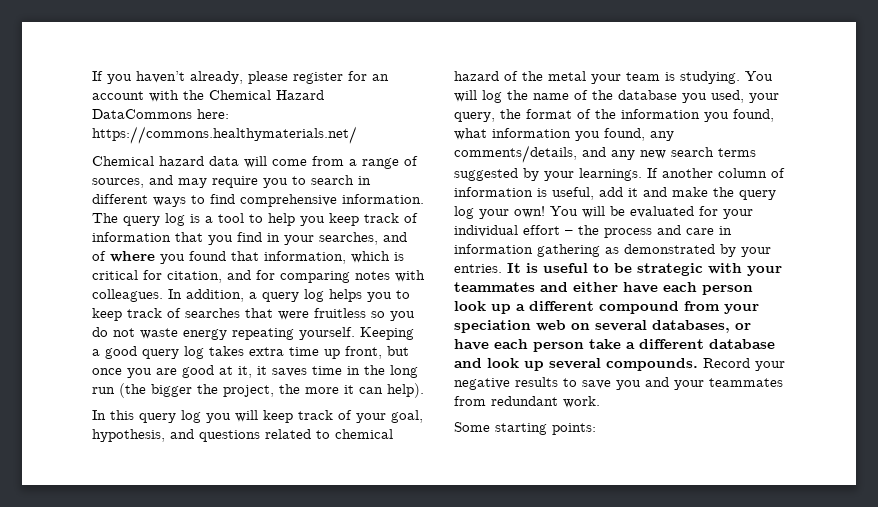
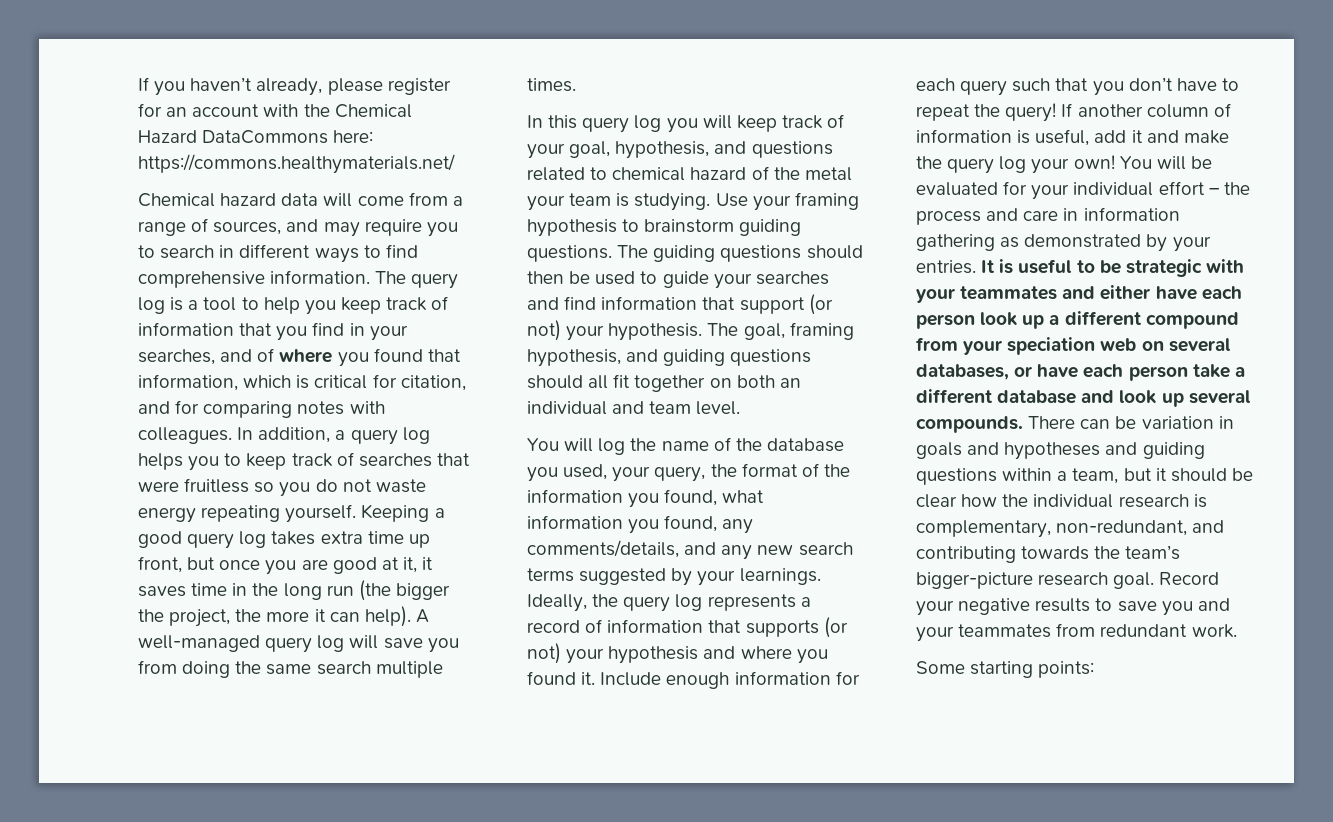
(424, 390) none -> [415,609,429,623] [138,635,459,653] [138,660,443,678] [527,78,576,92] A well-managed query log will save you from doing the same search multiple times.
(740, 77) none -> [715,192,859,211] [527,219,802,237] [527,245,863,262] [527,271,829,289] [527,294,833,315] [527,320,854,341] [527,349,812,367] [527,374,801,392] [527,401,741,415] Use your framing hypothesis to brainstorm guiding questions. The guiding questions should then be used to guide your searches and find information that support (or not) your hypothesis. The goal, framing hypothesis, and guiding questions should all fit together on both an individual and team level. //
(642, 174) none -> [527,594,811,612] [527,617,848,638] [527,643,828,664] [527,671,860,689] [916,77,1239,96] [916,103,1057,122] Ideally, the query log represents a record of information that supports (or not) your hypothesis and where you found it. Include enough information for each query such that you don’t have to repeat the query!
(698, 364) none -> [1028,416,1234,429] [916,442,1205,460] [916,468,1253,485] [916,494,1207,508] [916,520,1225,538] [916,545,1181,563] [916,572,1155,589] There can be variation in goals and hypotheses and guiding questions within a team, but it should be clear how the individual research is complementary, non-redundant, and contributing towards the team’s bigger-picture research goal.

